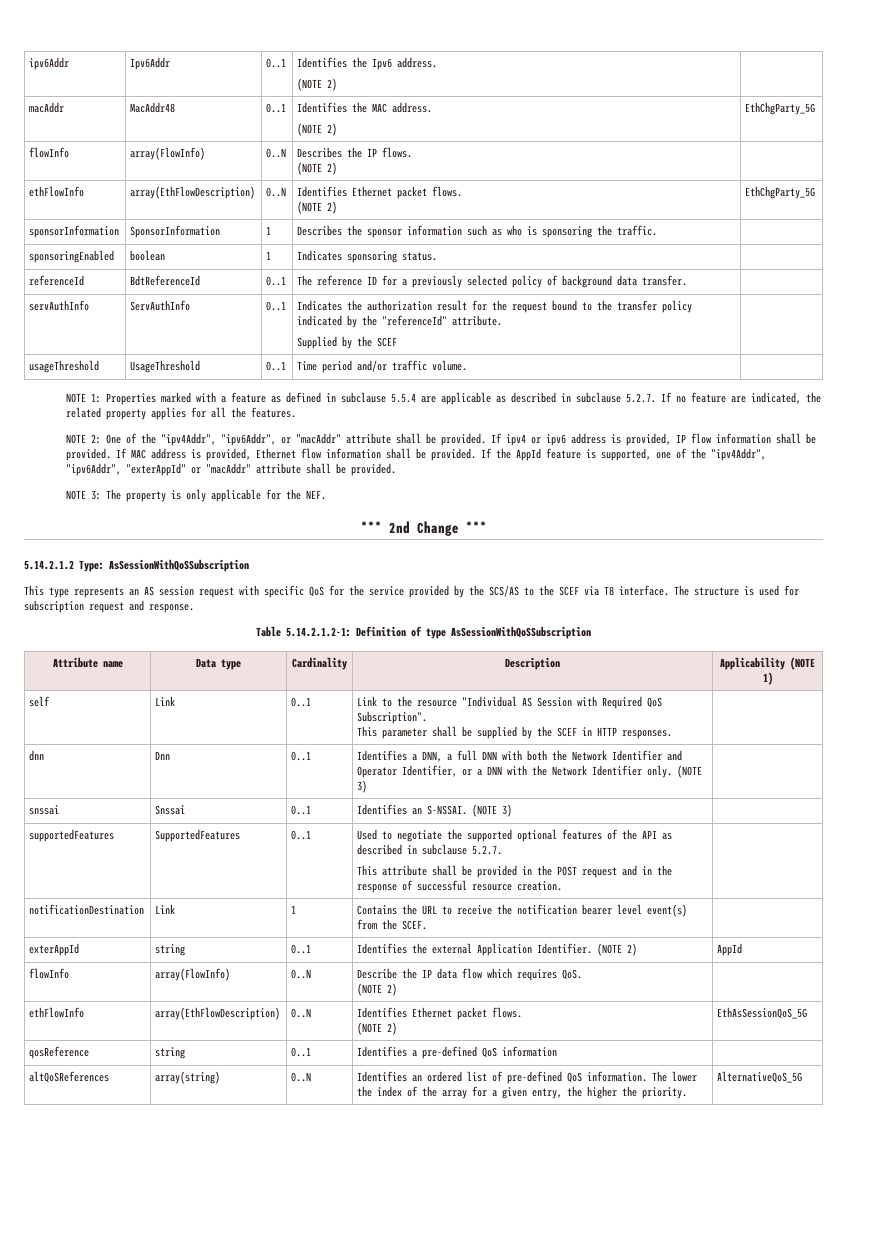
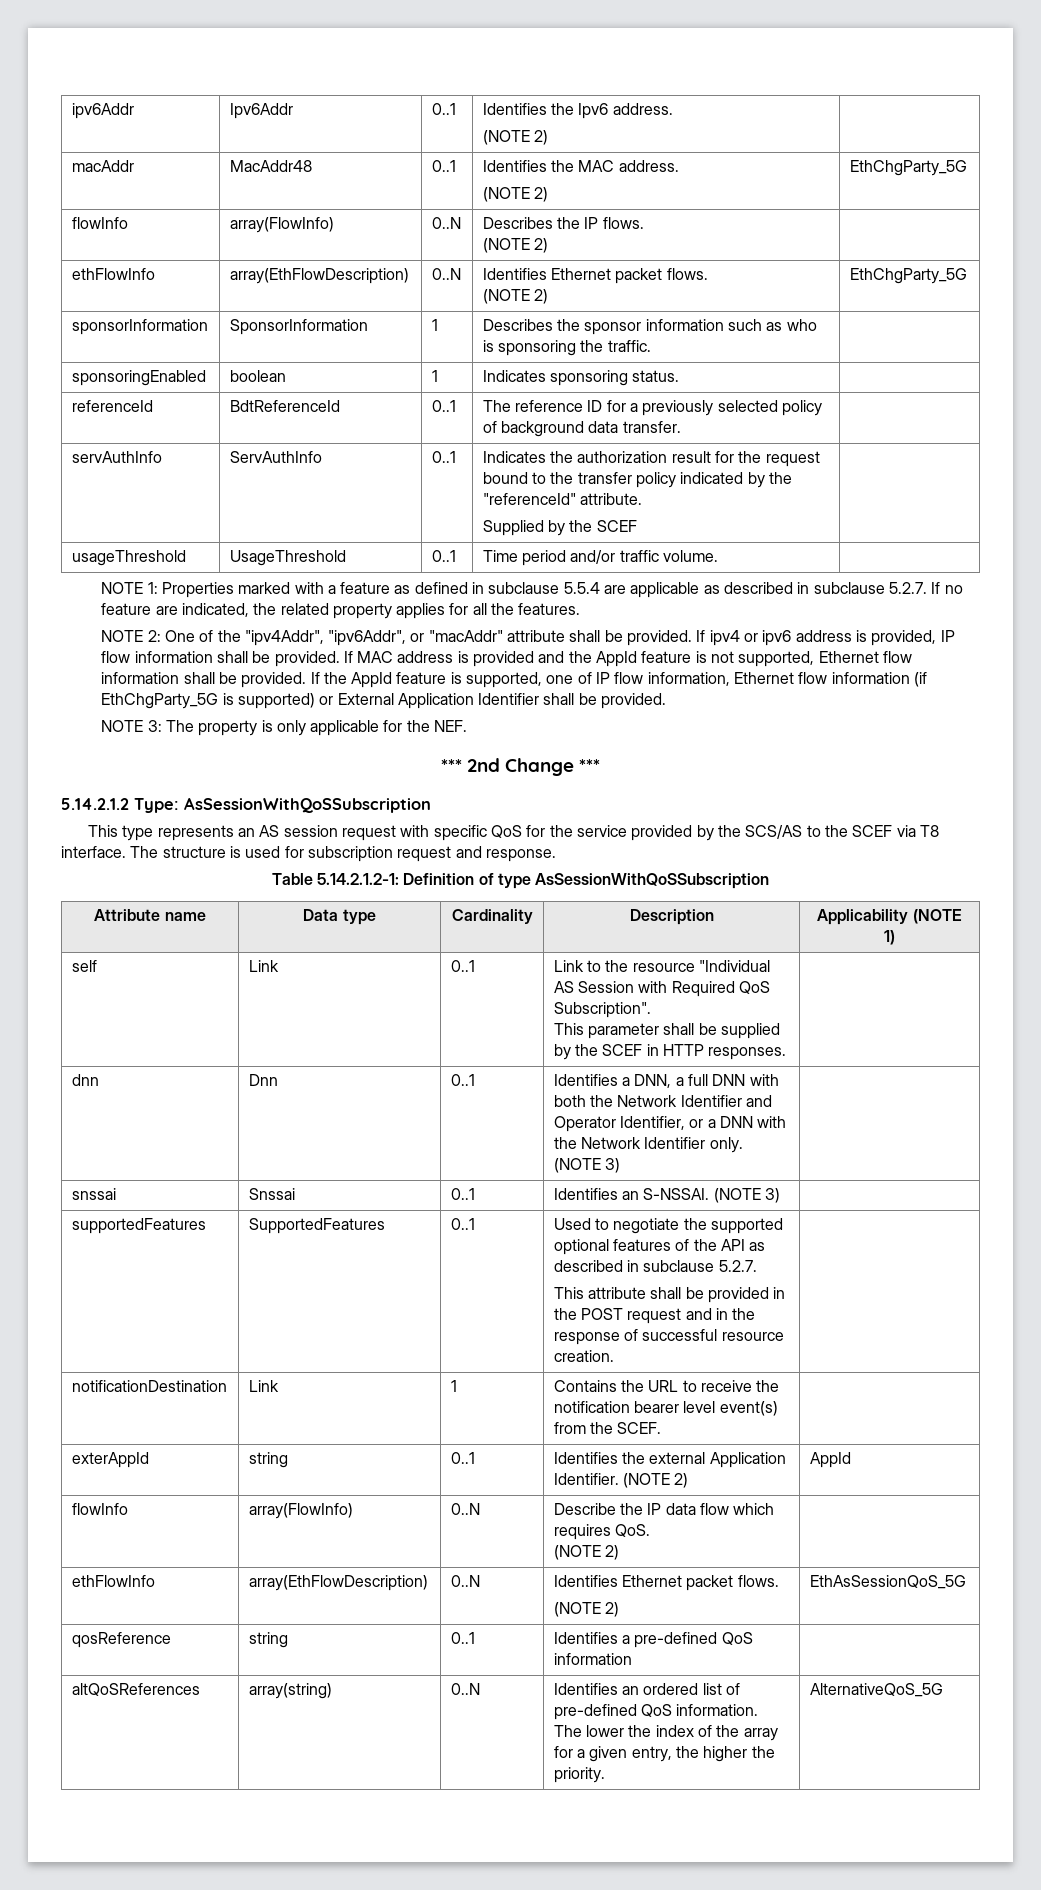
[206,448,252,461] provided, -> [473,651,815,667] provided and the AppId feature is not supported,
[691,448,767,461] [66,463,302,476] the "ipv4Addr", "ipv6Addr", "exterAppId" or "macAddr" attribute -> [596,672,928,687] [101,693,540,709] IP flow information, Ethernet flow information (if EthChgParty_5G is supported) or External Application Identifier

